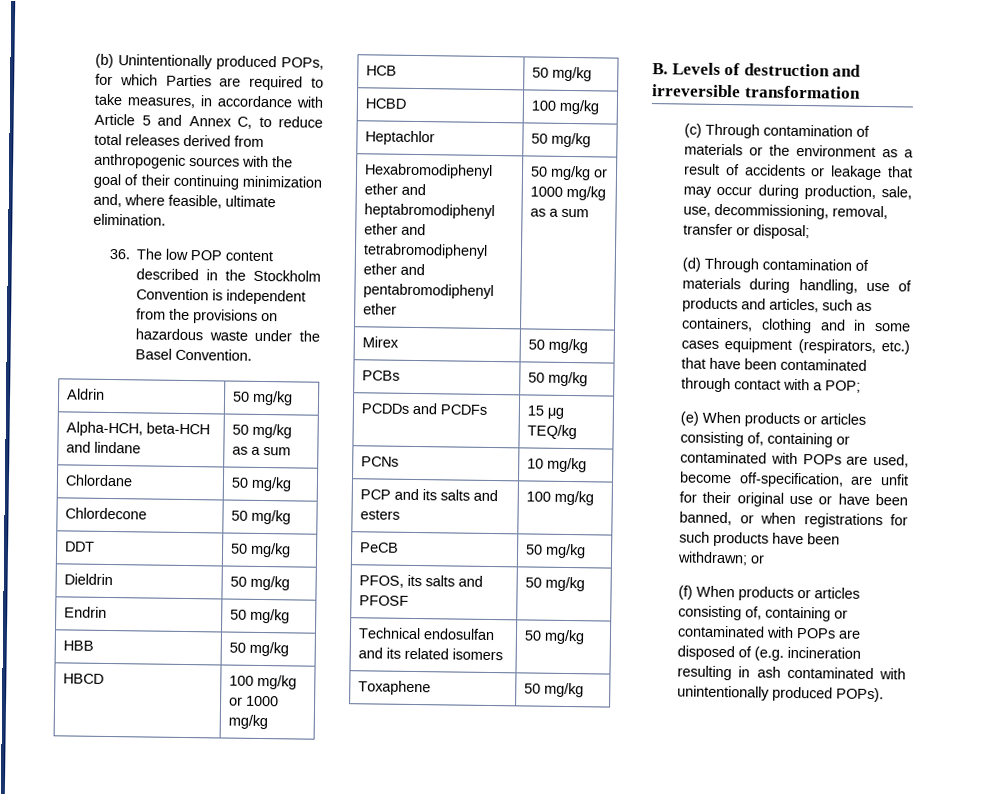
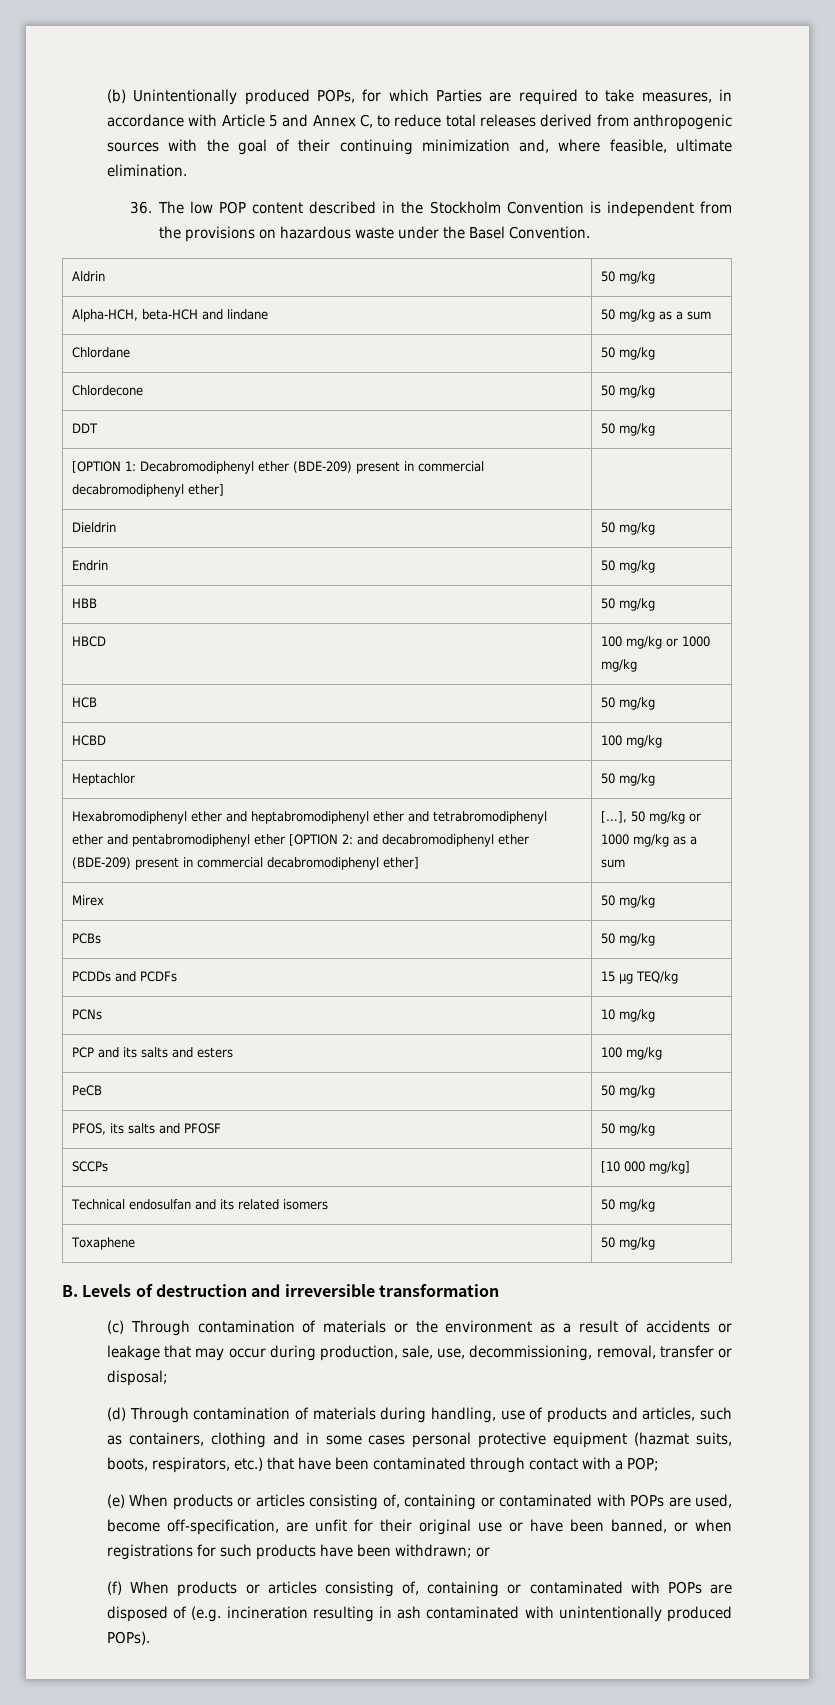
(292, 550) none -> [72,461,485,474] [72,484,225,497] // [OPTION 1: Decabromodiphenyl ether (BDE-209) present in commercial decabromodiphenyl ether] |
(398, 309) | -> [289,834,530,847] [72,857,420,870] [601,811,628,823] [OPTION 2: and decabromodiphenyl ether (BDE-209) present in commercial decabromodiphenyl ether] | […],
(586, 584) none -> [72,1161,109,1172] [601,1161,691,1174] // SCCPs | [10 000 mg/kg]
[724,338,876,355] equipment (respirators, -> [412,1432,733,1448] [107,1457,231,1473] personal protective equipment (hazmat suits, boots, respirators,

